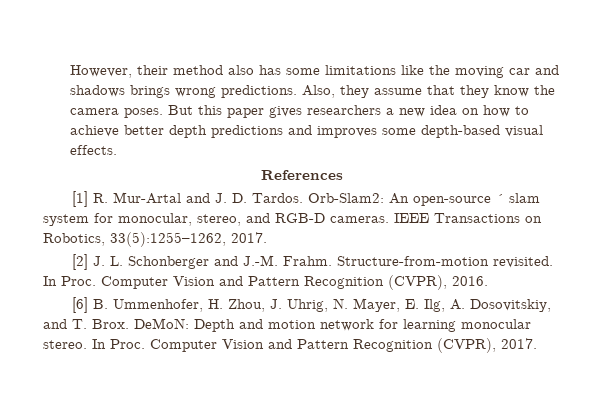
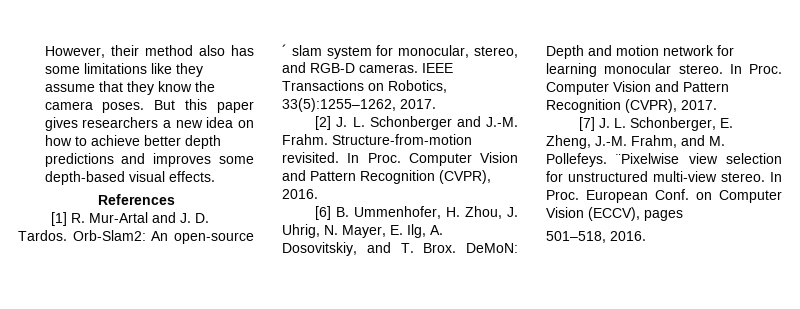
[428,65,559,78] [69,85,335,98] the moving car and shadows brings wrong predictions. Also, -> (172, 68) none
(537, 343) none -> [579,117,734,131] [546,135,725,149] [546,153,782,167] [546,171,782,182] [546,189,782,203] [546,207,683,221] [546,231,646,243] // [7] J. L. Schonberger, E. Zheng, J.-M. Frahm, and M. Pollefeys. ¨Pixelwise view selection for unstructured multi-view stereo. In Proc. European Conf. on Computer Vision (ECCV), pages // 501–518, 2016.

